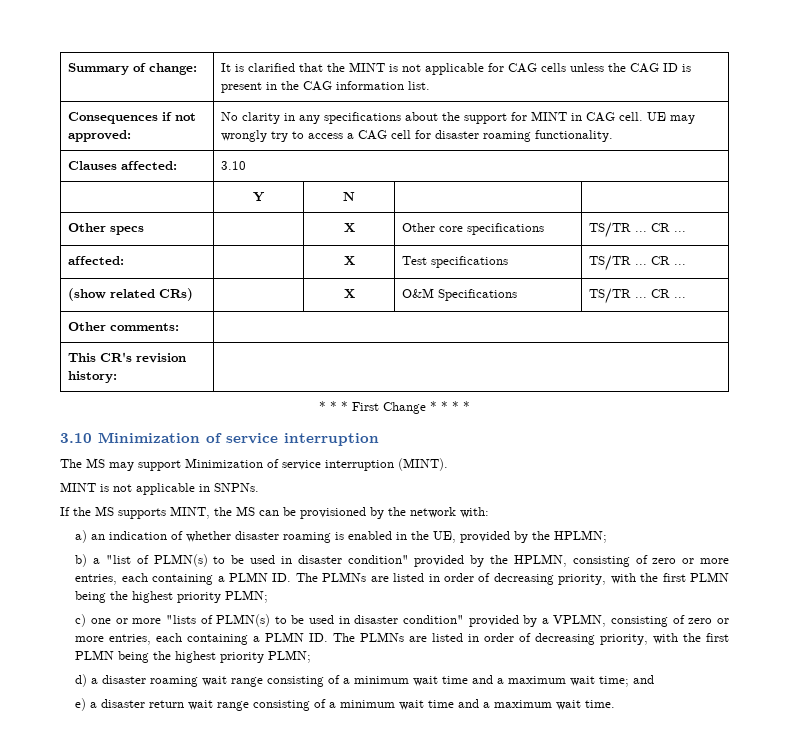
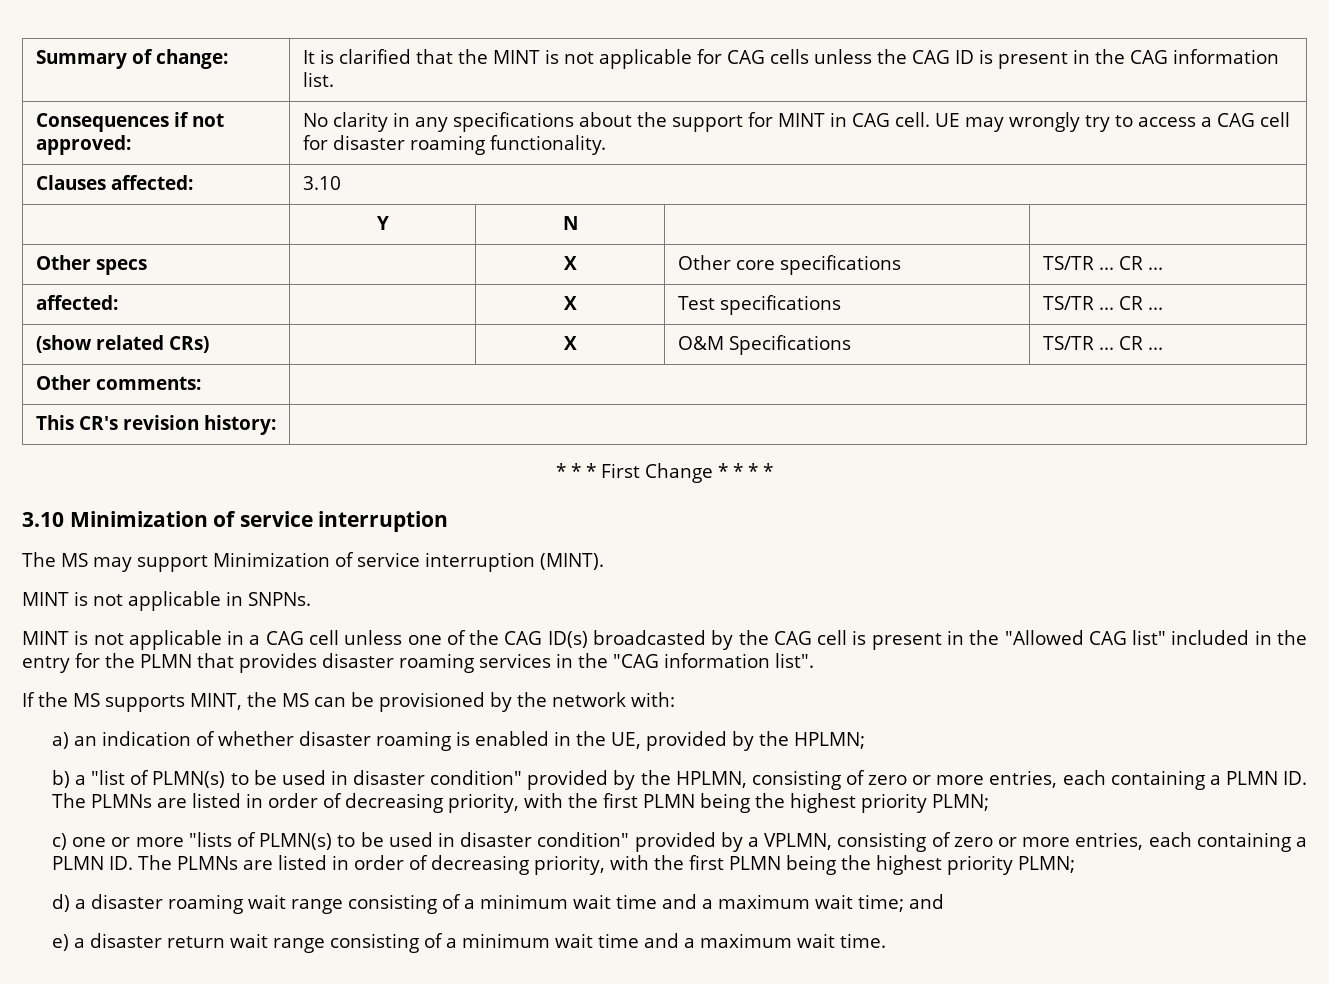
(259, 487) none -> [22,630,1308,650] [22,653,814,673] // MINT is not applicable in a CAG cell unless one of the CAG ID(s) broadcasted by the CAG cell is present in the "Allowed CAG list" included in the entry for the PLMN that provides disaster roaming services in the "CAG information list".

